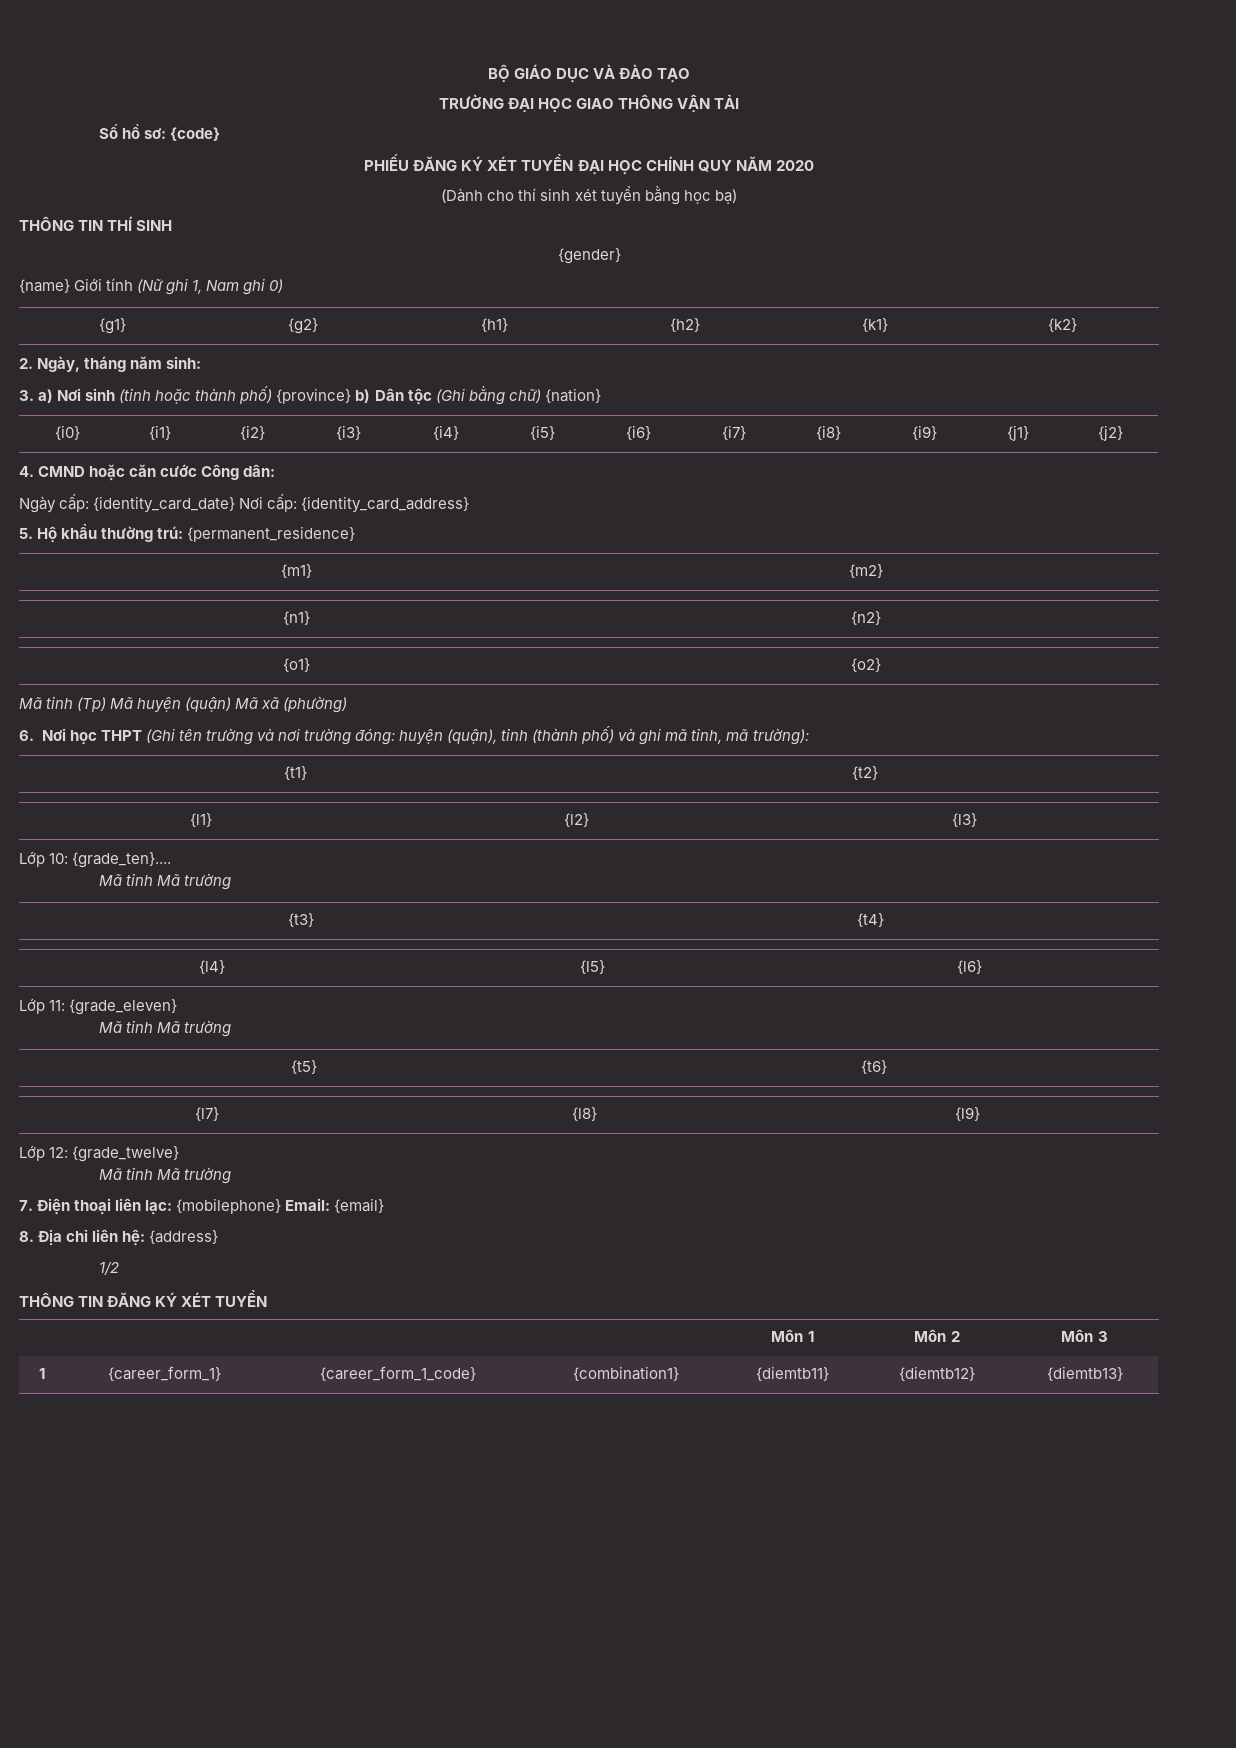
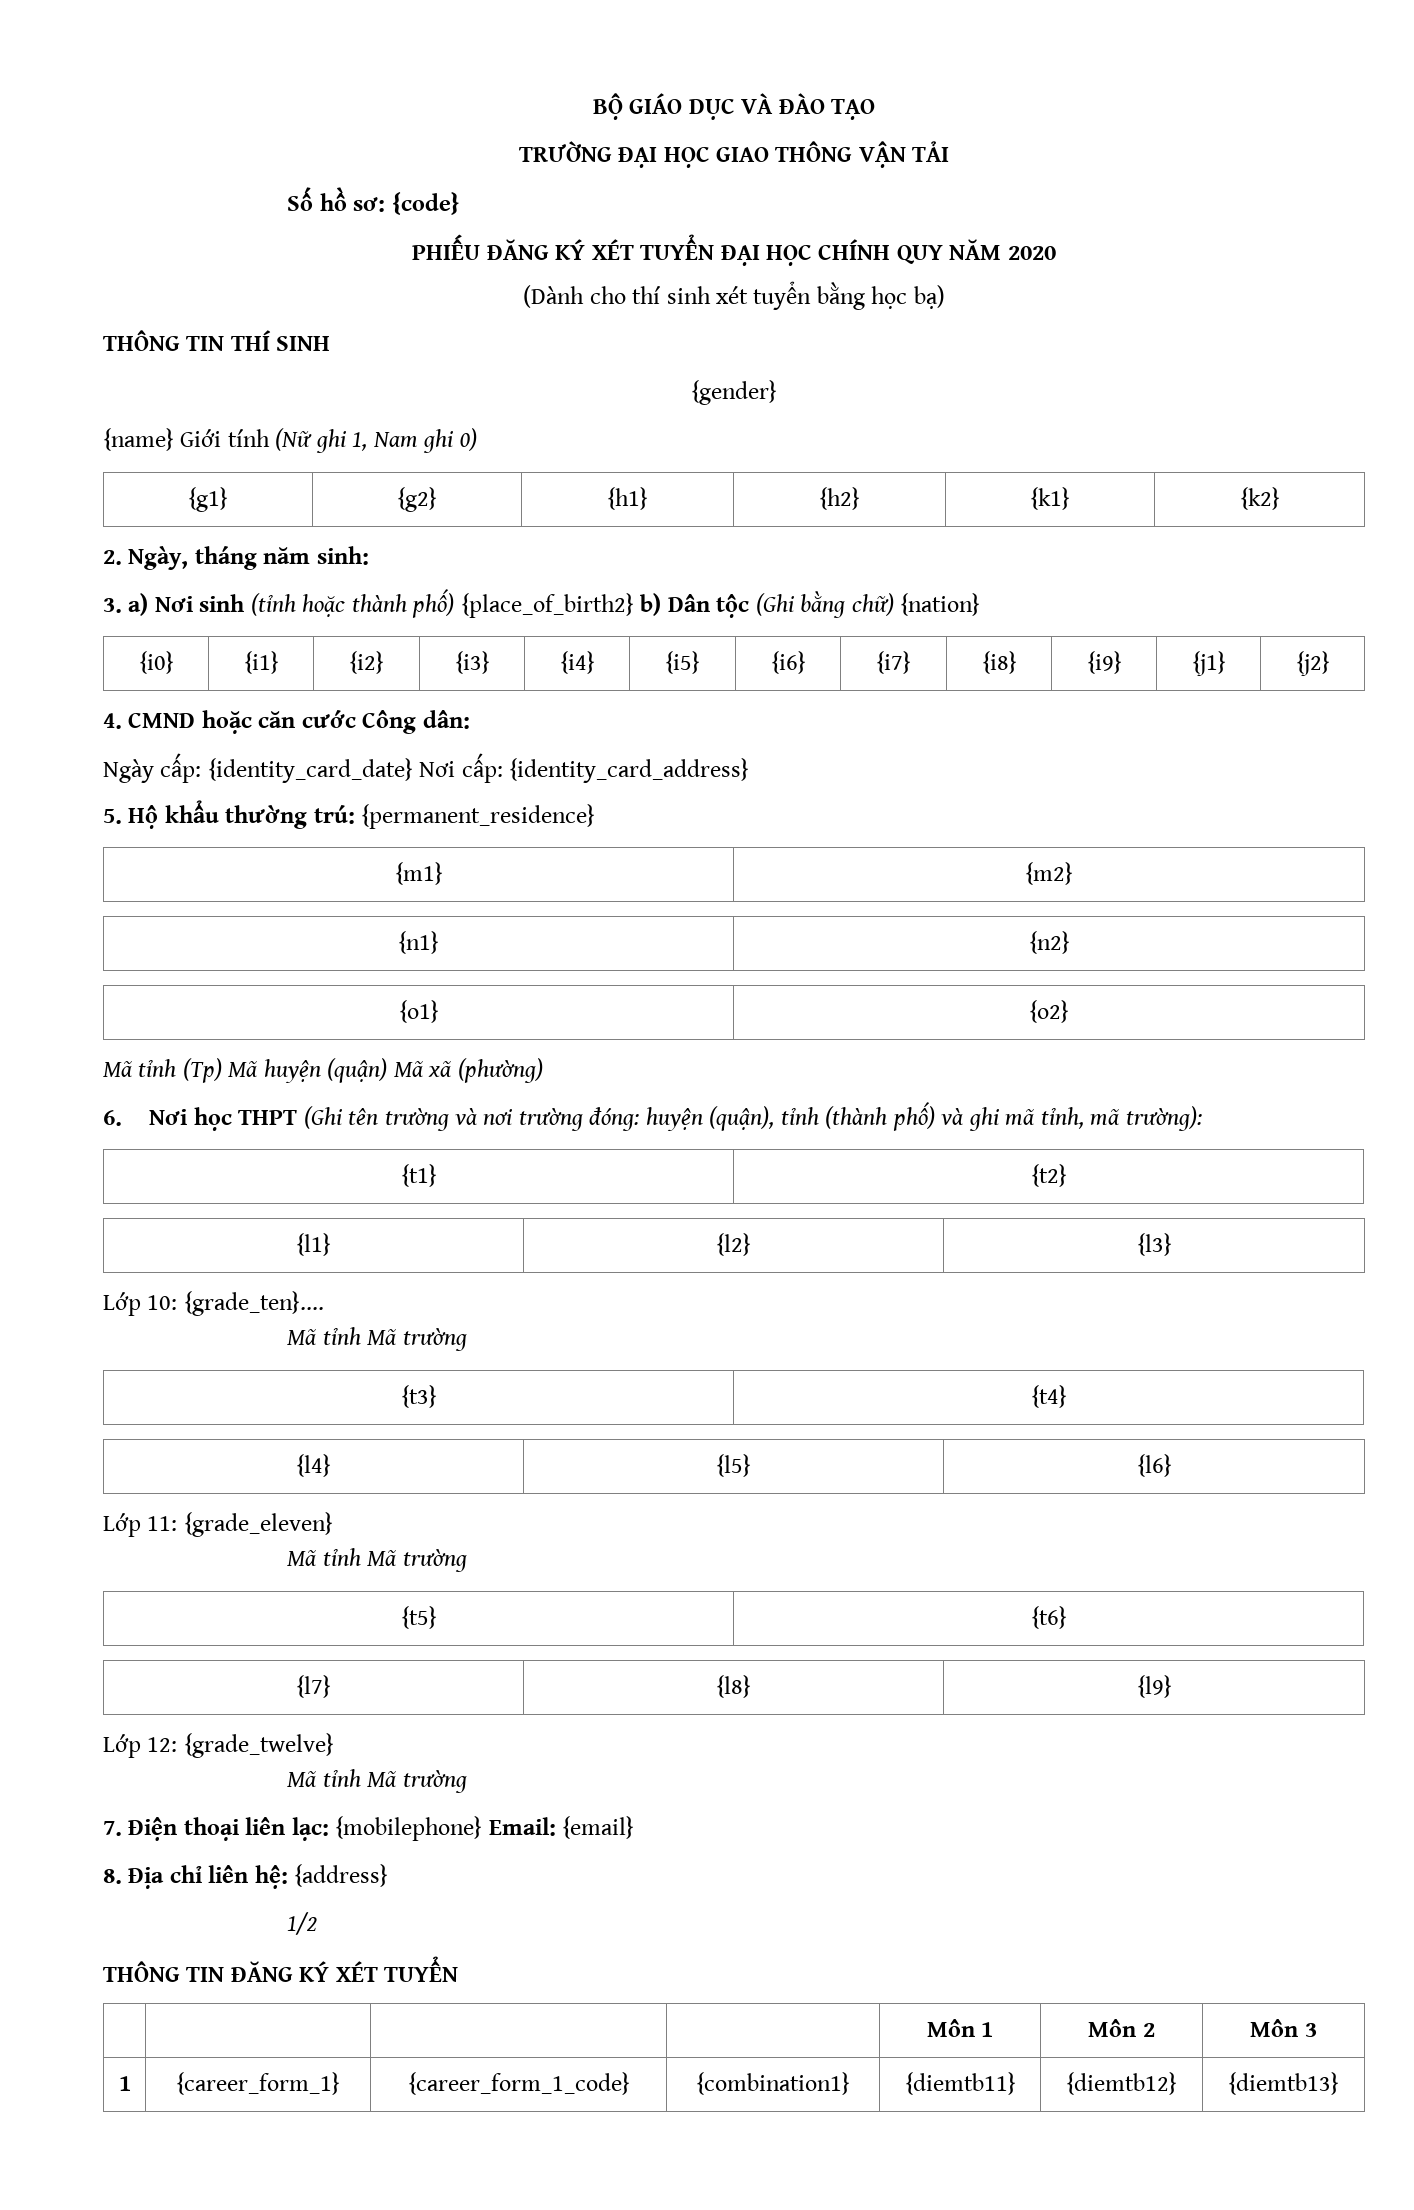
[276,388,352,404] {province} -> [460,593,634,618] {place_of_birth2}

